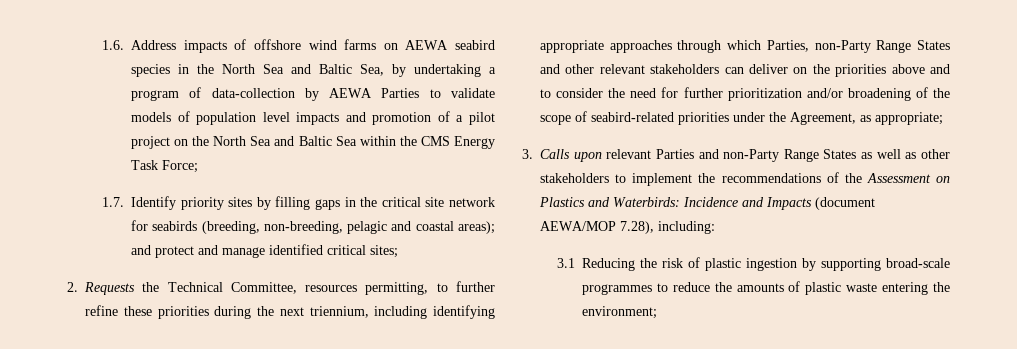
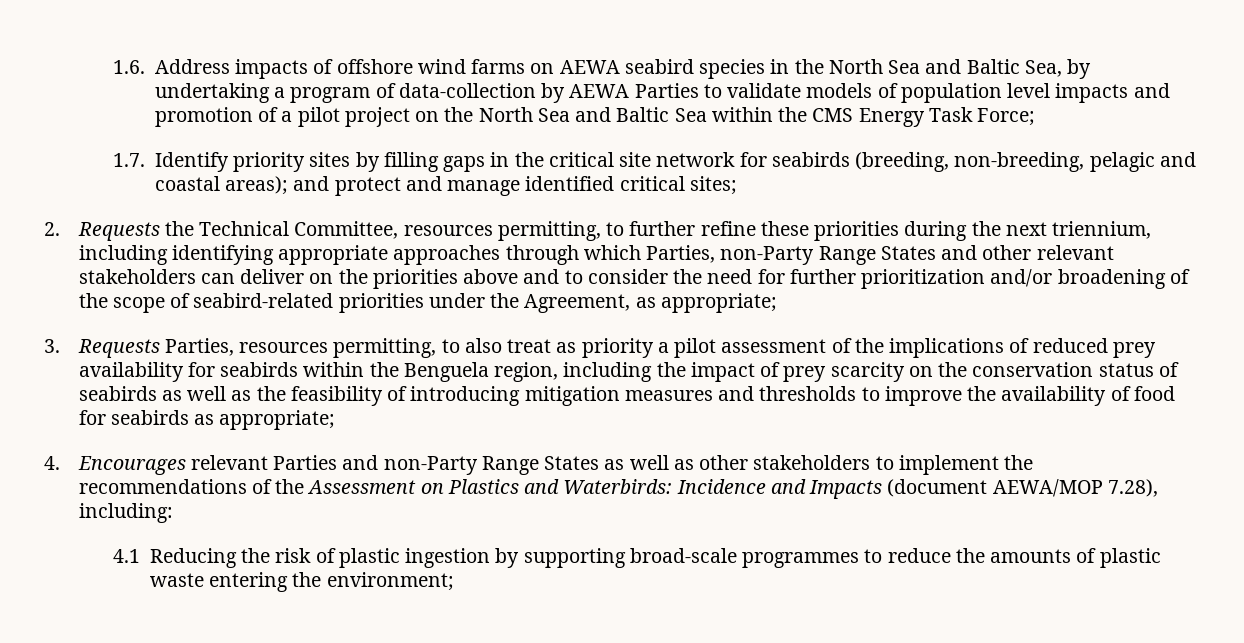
[540,149,602,162] Calls upon -> [77,338,1156,358] [78,362,1179,382] [78,386,1175,406] [78,410,336,430] [44,456,186,475] Requests Parties, resources permitting, to also treat as priority a pilot assessment of the implications of reduced prey availability for seabirds within the Benguela region, including the impact of prey scarcity on the conservation status of seabirds as well as the feasibility of introducing mitigation measures and thresholds to improve the availability of food for seabirds as appropriate; // 4. Encourages
[557,258,576,268] 3.1 -> [112,549,140,563] 4.1

